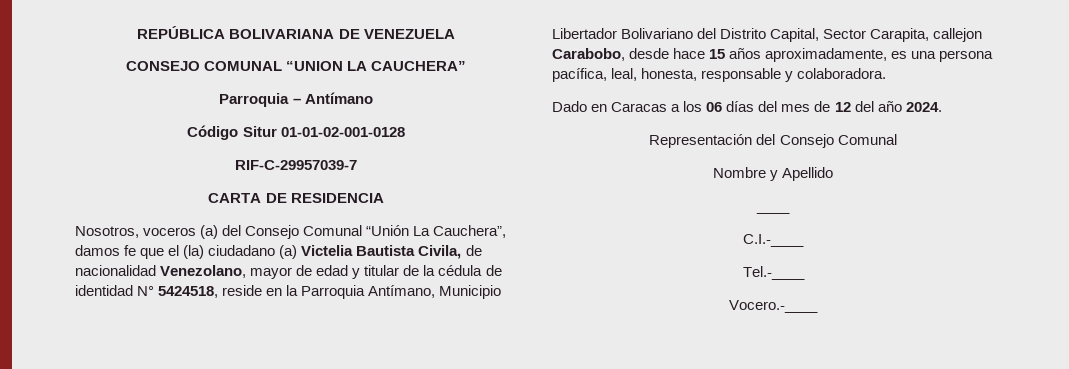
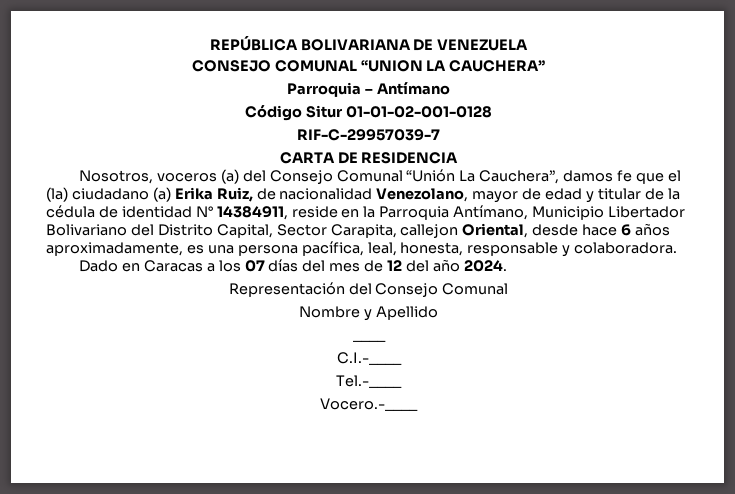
[301,245,462,259] Victelia Bautista Civila, -> [174,187,253,202] Erika Ruiz,
[158,286,219,298] 5424518, -> [216,206,288,220] 14384911,
[552,48,625,61] Carabobo, -> [462,223,529,238] Oriental,
[709,49,726,59] 15 -> [621,224,632,236] 6
[706,102,723,112] 06 -> [244,260,265,272] 07

